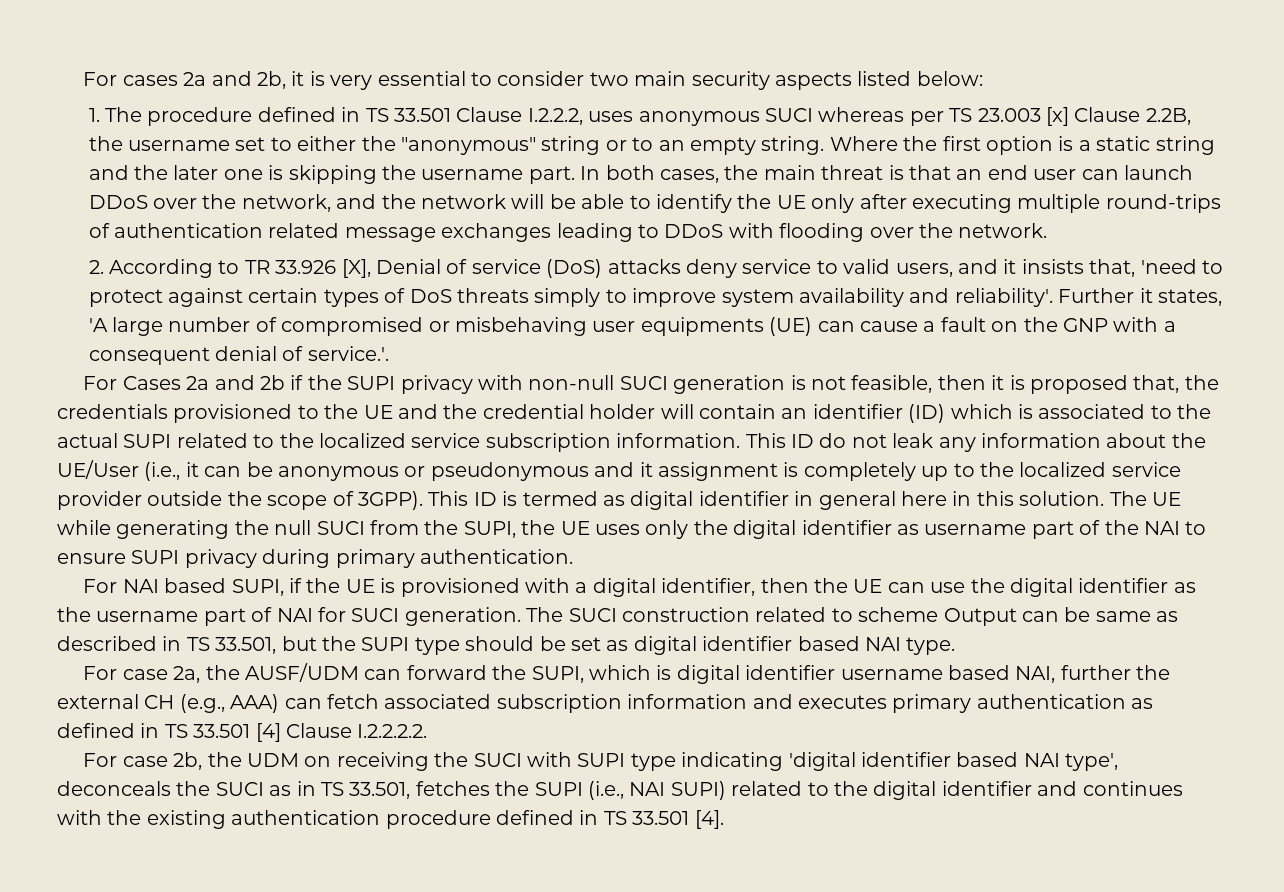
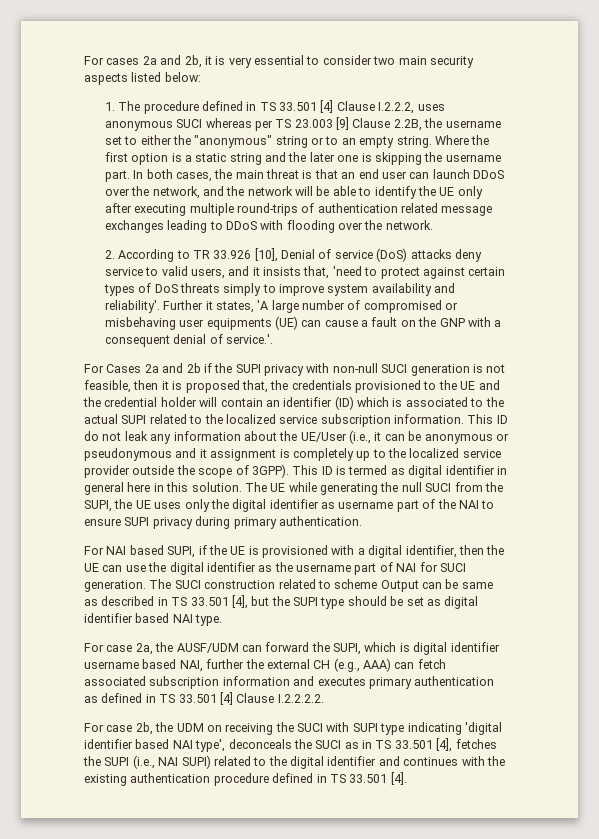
(452, 115) none -> [320,100,334,113] [4]
[1046,107,1070,126] [x] -> [336,117,350,130] [9]
[341,259,371,278] [X], -> [254,248,278,262] [10],
[215,637,277,654] 33.501, -> [190,595,248,609] 33.501 [4],
[349,782,411,799] 33.501, -> [394,738,453,752] 33.501 [4],

